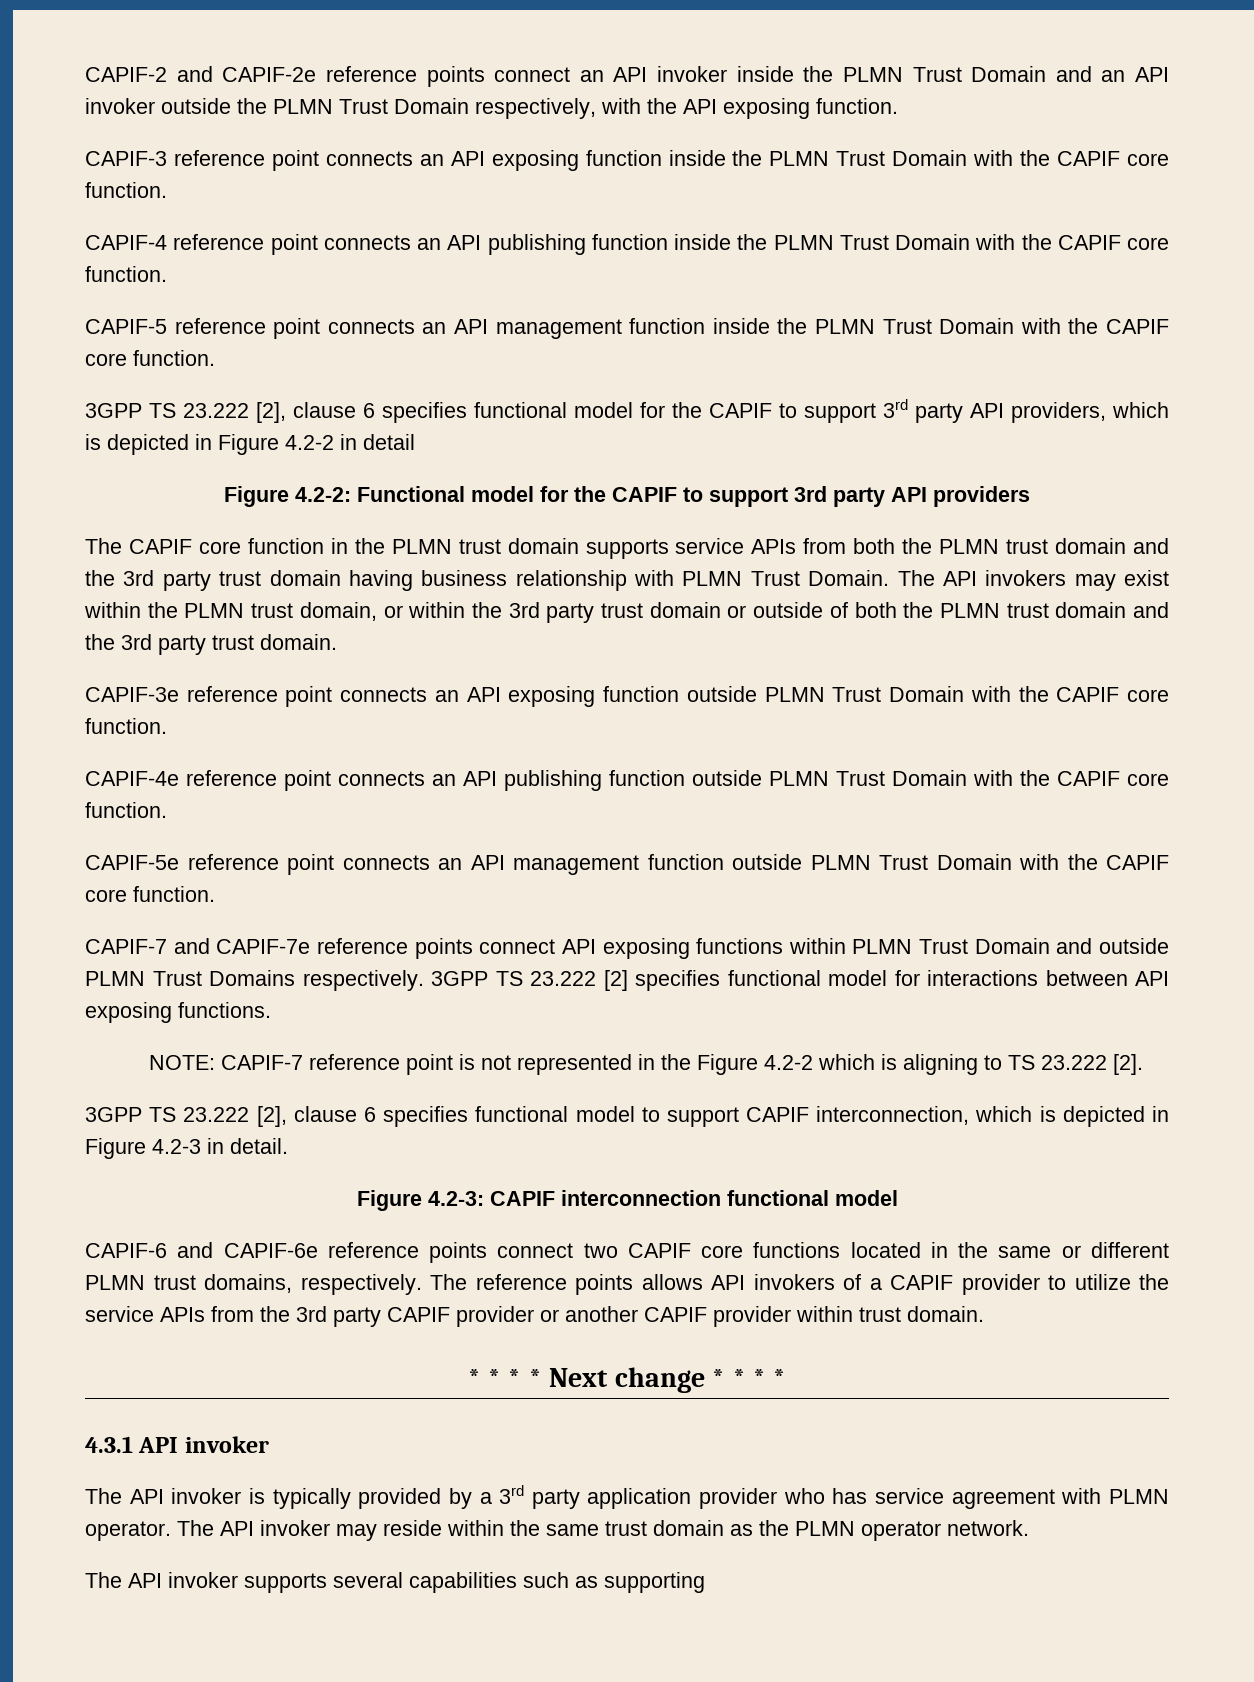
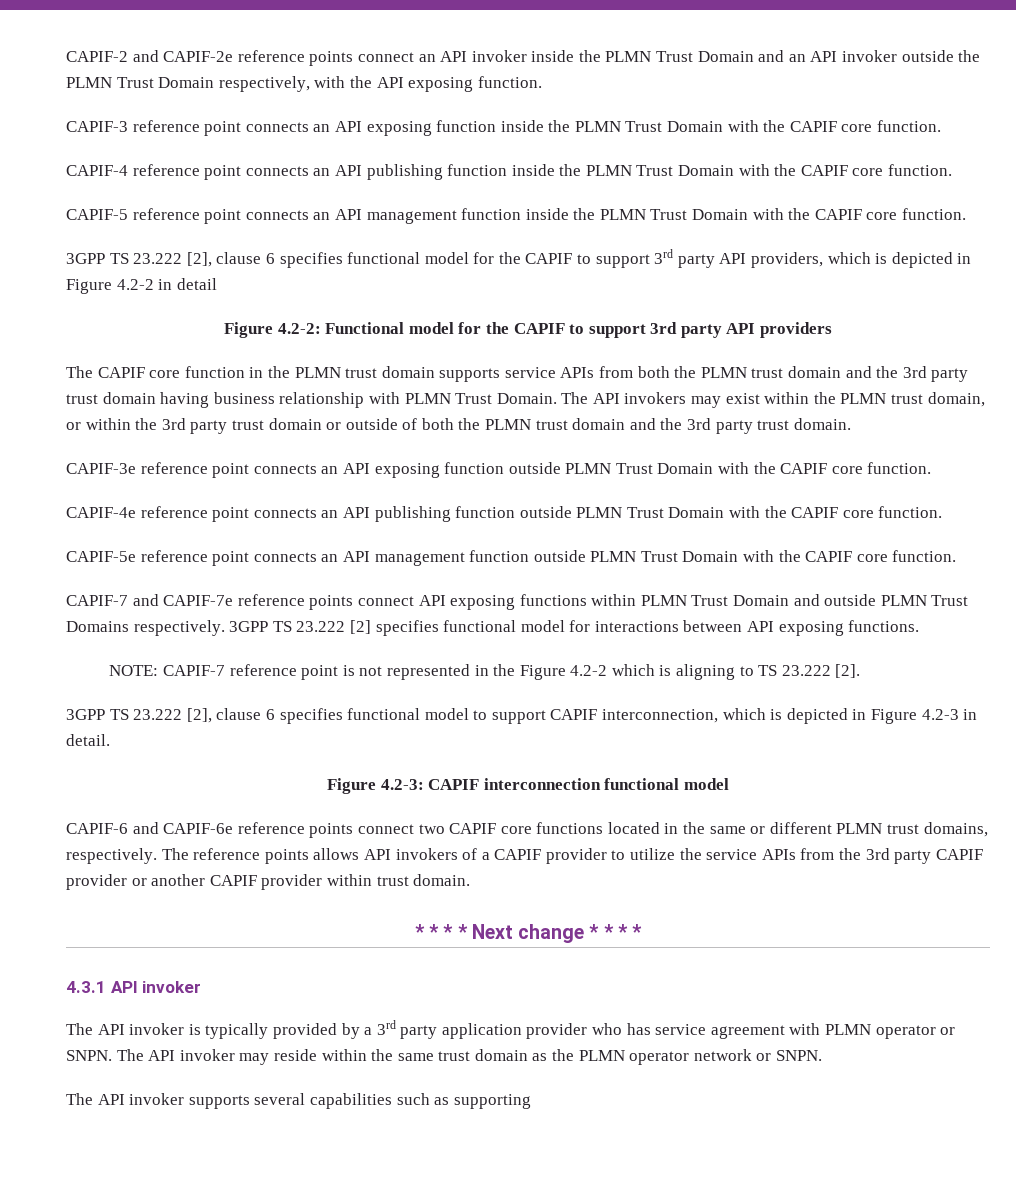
[85,1521,171,1541] operator. -> [875,1025,956,1039] [66,1050,112,1061] operator or SNPN.
[947,1520,1029,1536] network. -> [693,1049,823,1061] network or SNPN.

